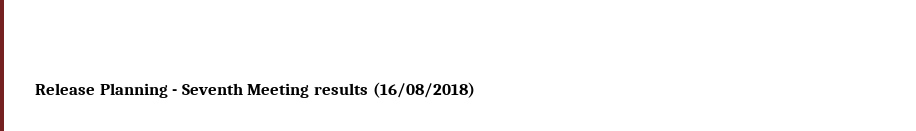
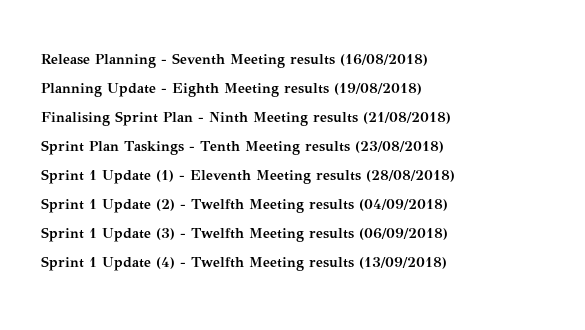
(475, 90) none -> [41,83,422,97] [41,111,451,126] [41,140,444,155] [41,169,455,184] [41,198,448,213] [41,227,448,242] [41,256,447,271] // Planning Update - Eighth Meeting results (19/08/2018) // Finalising Sprint Plan - Ninth Meeting results (21/08/2018) // Sprint Plan Taskings - Tenth Meeting results (23/08/2018) // Sprint 1 Update (1) - Eleventh Meeting results (28/08/2018) // Sprint 1 Update (2) - Twelfth Meeting results (04/09/2018) // Sprint 1 Update (3) - Twelfth Meeting results (06/09/2018) // Sprint 1 Update (4) - Twelfth Meeting results (13/09/2018)

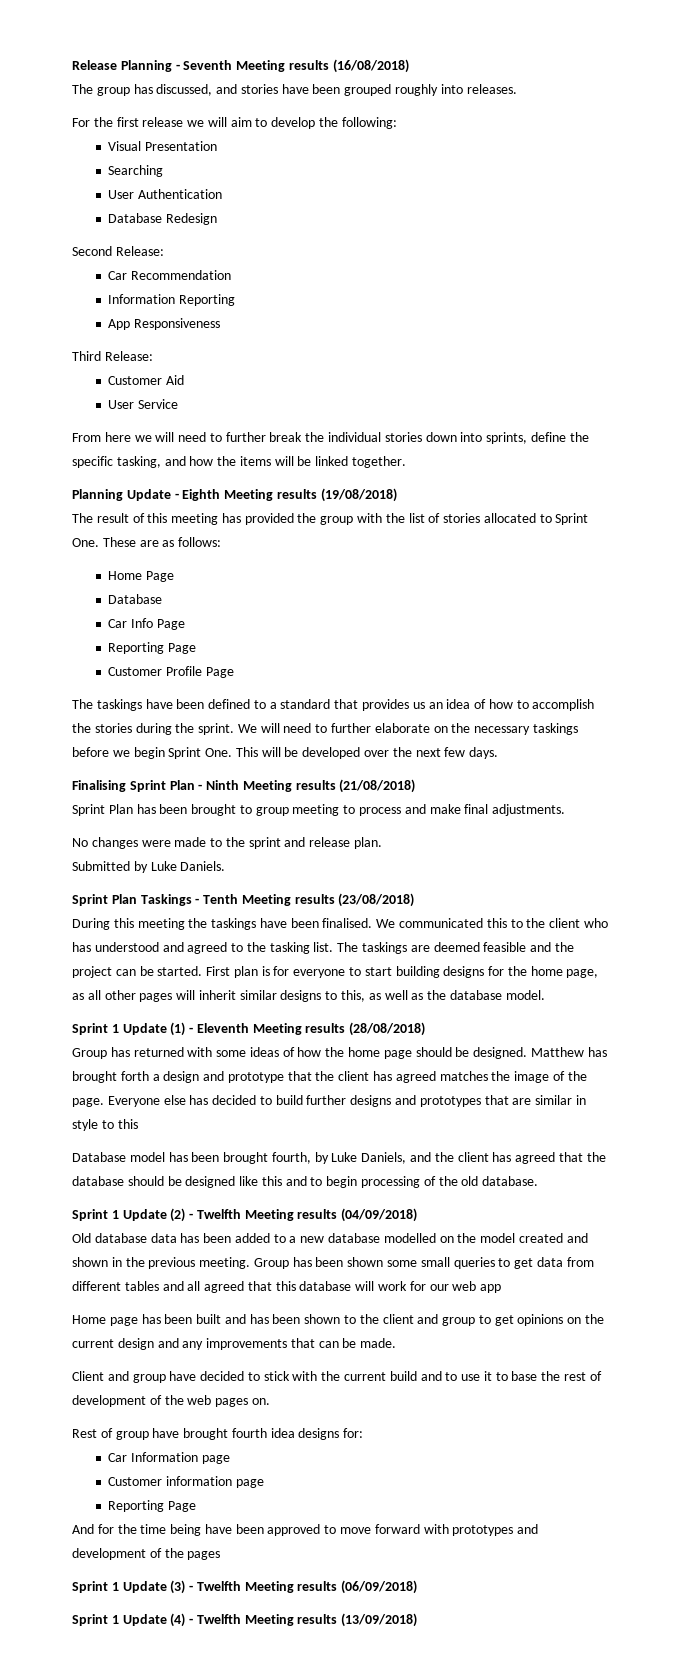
(428, 60) none -> [72,84,517,96] [72,117,397,129] [108,141,217,151] [108,165,164,177] [108,189,222,199] [108,213,217,225] [72,246,164,256] [108,270,231,280] [108,294,235,306] [108,318,220,330] [72,351,153,361] [108,375,184,385] [108,399,178,409] [72,432,589,444] [72,456,407,468] // The group has discussed, and stories have been grouped roughly into releases. // For the first release we will aim to develop the following: // Visual Presentation // Searching // User Authentication // Database Redesign // Second Release: // Car Recommendation // Information Reporting // App Responsiveness // Third Release: // Customer Aid // User Service // From here we will need to further break the individual stories down into sprints, define the specific tasking, and how the items will be linked together.
(422, 89) none -> [72,513,589,525] [72,537,222,547] [108,571,174,582] [108,594,163,604] [108,618,185,630] [108,642,196,654] [108,666,234,678] [72,699,595,711] [72,723,578,735] [72,747,499,759] // The result of this meeting has provided the group with the list of stories allocated to Sprint One. These are as follows: // Home Page // Database // Car Info Page // Reporting Page // Customer Profile Page // The taskings have been defined to a standard that provides us an idea of how to accomplish the stories during the sprint. We will need to further elaborate on the necessary taskings before we begin Sprint One. This will be developed over the next few days.
(451, 118) none -> [72,804,566,816] [72,837,383,849] [72,861,226,873] // Sprint Plan has been brought to group meeting to process and make final adjustments. // No changes were made to the sprint and release plan. // Submitted by Luke Daniels.
(444, 147) none -> [72,918,608,930] [72,942,574,954] [72,966,599,978] [72,990,545,1002] // During this meeting the taskings have been finalised. We communicated this to the client who has understood and agreed to the tasking list. The taskings are deemed feasible and the project can be started. First plan is for everyone to start building designs for the home page, as all other pages will inherit similar designs to this, as well as the database model.
(455, 176) none -> [72,1047,607,1059] [72,1071,587,1083] [72,1095,586,1107] [72,1119,138,1131] [72,1152,606,1164] [72,1176,539,1188] // Group has returned with some ideas of how the home page should be designed. Matthew has brought forth a design and prototype that the client has agreed matches the image of the page. Everyone else has decided to build further designs and prototypes that are similar in style to this // Database model has been brought fourth, by Luke Daniels, and the client has agreed that the database should be designed like this and to begin processing of the old database.
(448, 205) none -> [72,1233,588,1243] [72,1257,594,1269] [72,1281,502,1293] [72,1314,605,1326] [72,1338,397,1350] [72,1371,602,1383] [72,1395,270,1407] [72,1428,364,1440] [108,1452,230,1464] [108,1476,264,1488] [108,1500,196,1512] [72,1524,539,1536] [72,1548,221,1560] // Old database data has been added to a new database modelled on the model created and shown in the previous meeting. Group has been shown some small queries to get data from different tables and all agreed that this database will work for our web app // Home page has been built and has been shown to the client and group to get opinions on the current design and any improvements that can be made. // Client and group have decided to stick with the current build and to use it to base the rest of development of the web pages on. // Rest of group have brought fourth idea designs for: // Car Information page // Customer information page // Reporting Page // And for the time being have been approved to move forward with prototypes and development of the pages

